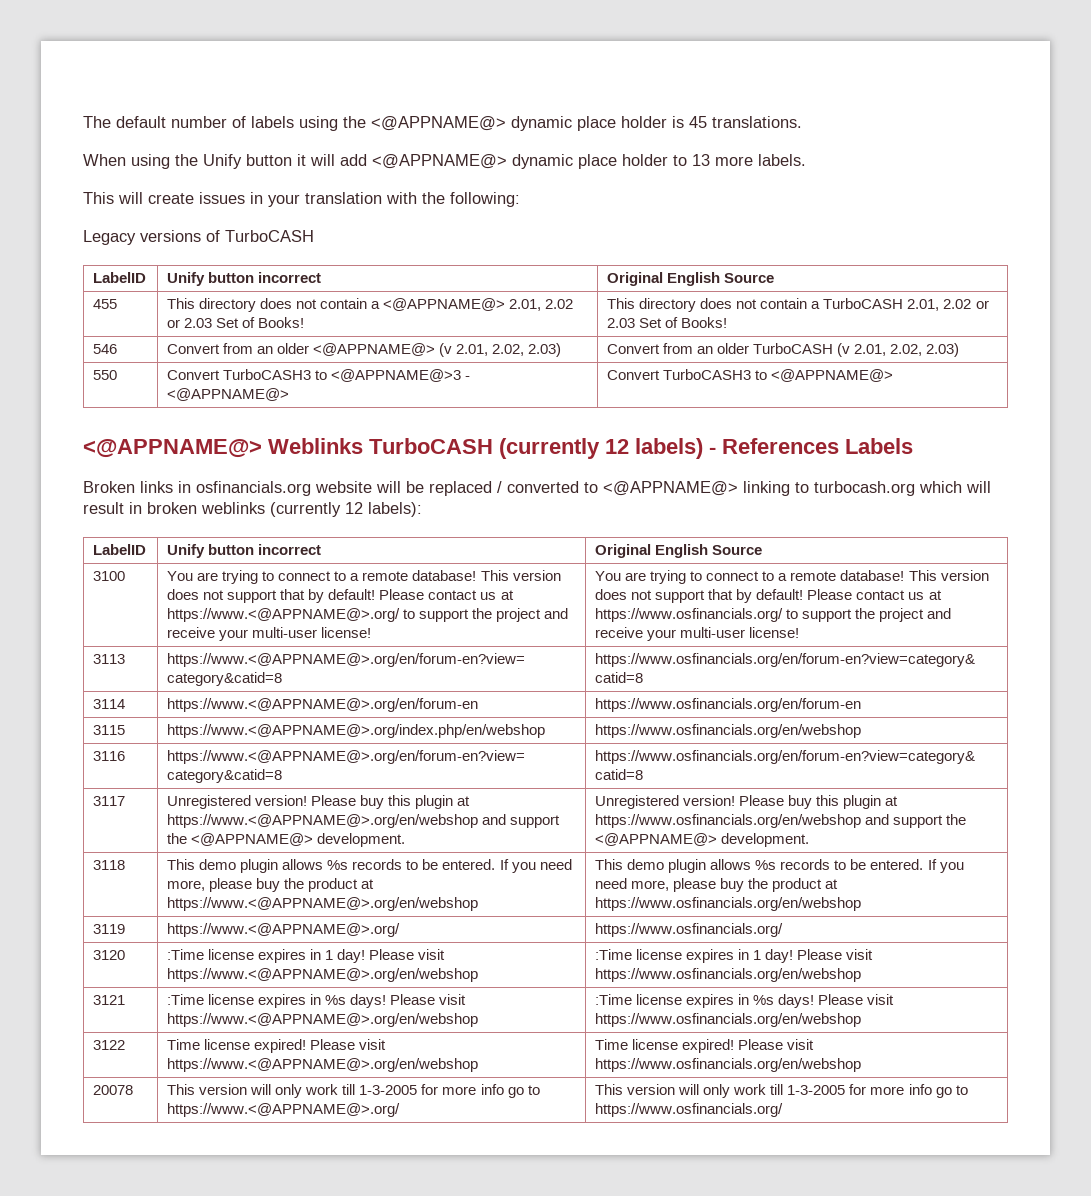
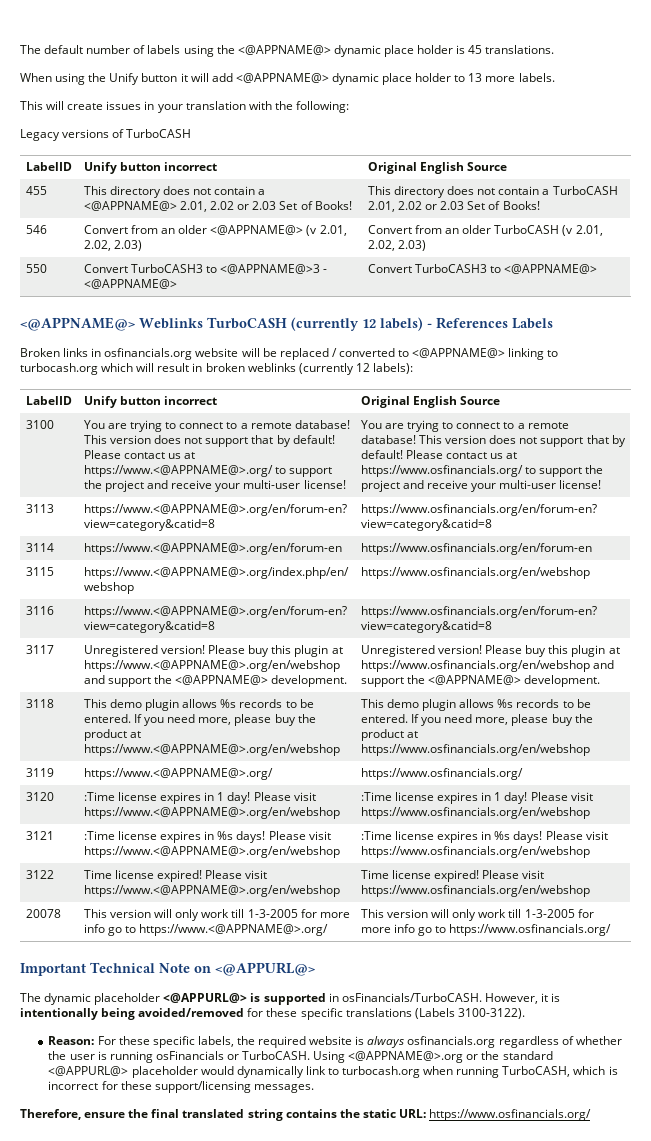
(784, 1110) none -> [20,962,315,976] [20,993,561,1005] [20,1008,525,1020] [48,1036,622,1048] [48,1051,553,1063] [48,1066,618,1078] [48,1081,314,1093] [20,1109,592,1121] // Important Technical Note on <@APPURL@> // The dynamic placeholder <@APPURL@> is supported in osFinancials/TurboCASH. However, it is intentionally being avoided/removed for these specific translations (Labels 3100-3122). // Reason: For these specific labels, the required website is always osfinancials.org regardless of whether the user is running osFinancials or TurboCASH. Using <@APPNAME@>.org or the standard <@APPURL@> placeholder would dynamically link to turbocash.org when running TurboCASH, which is incorrect for these support/licensing messages. // Therefore, ensure the final translated string contains the static URL: https://www.osfinancials.org/

